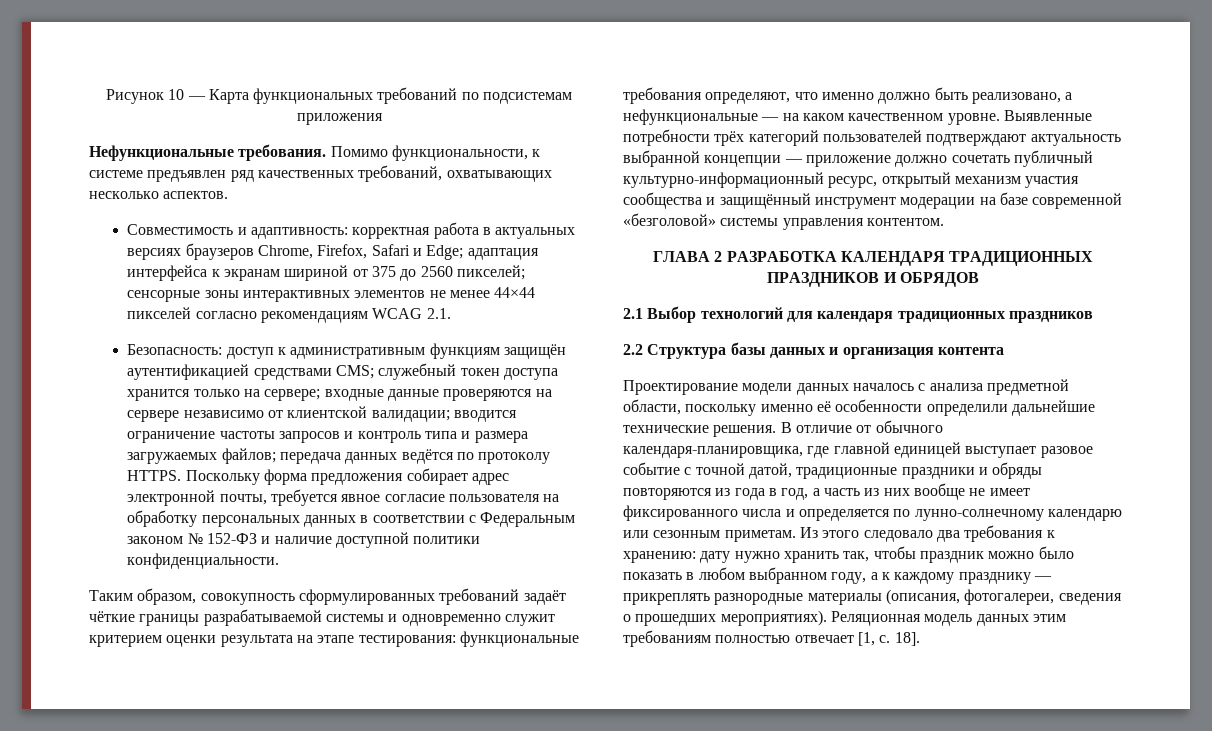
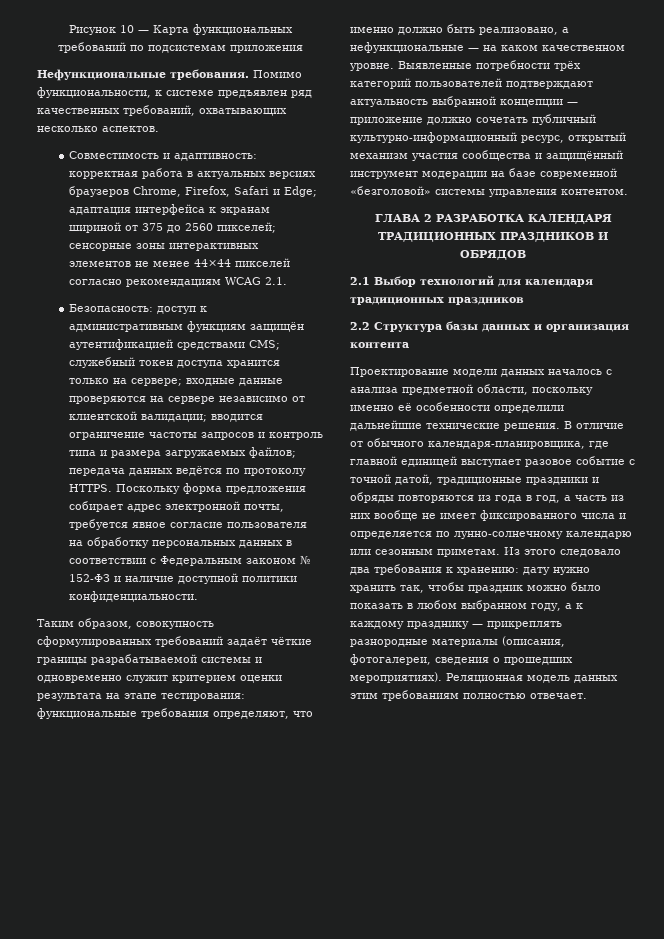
[794,632,920,646] отвечает [1, с. 18]. -> [530,693,587,699] отвечает.

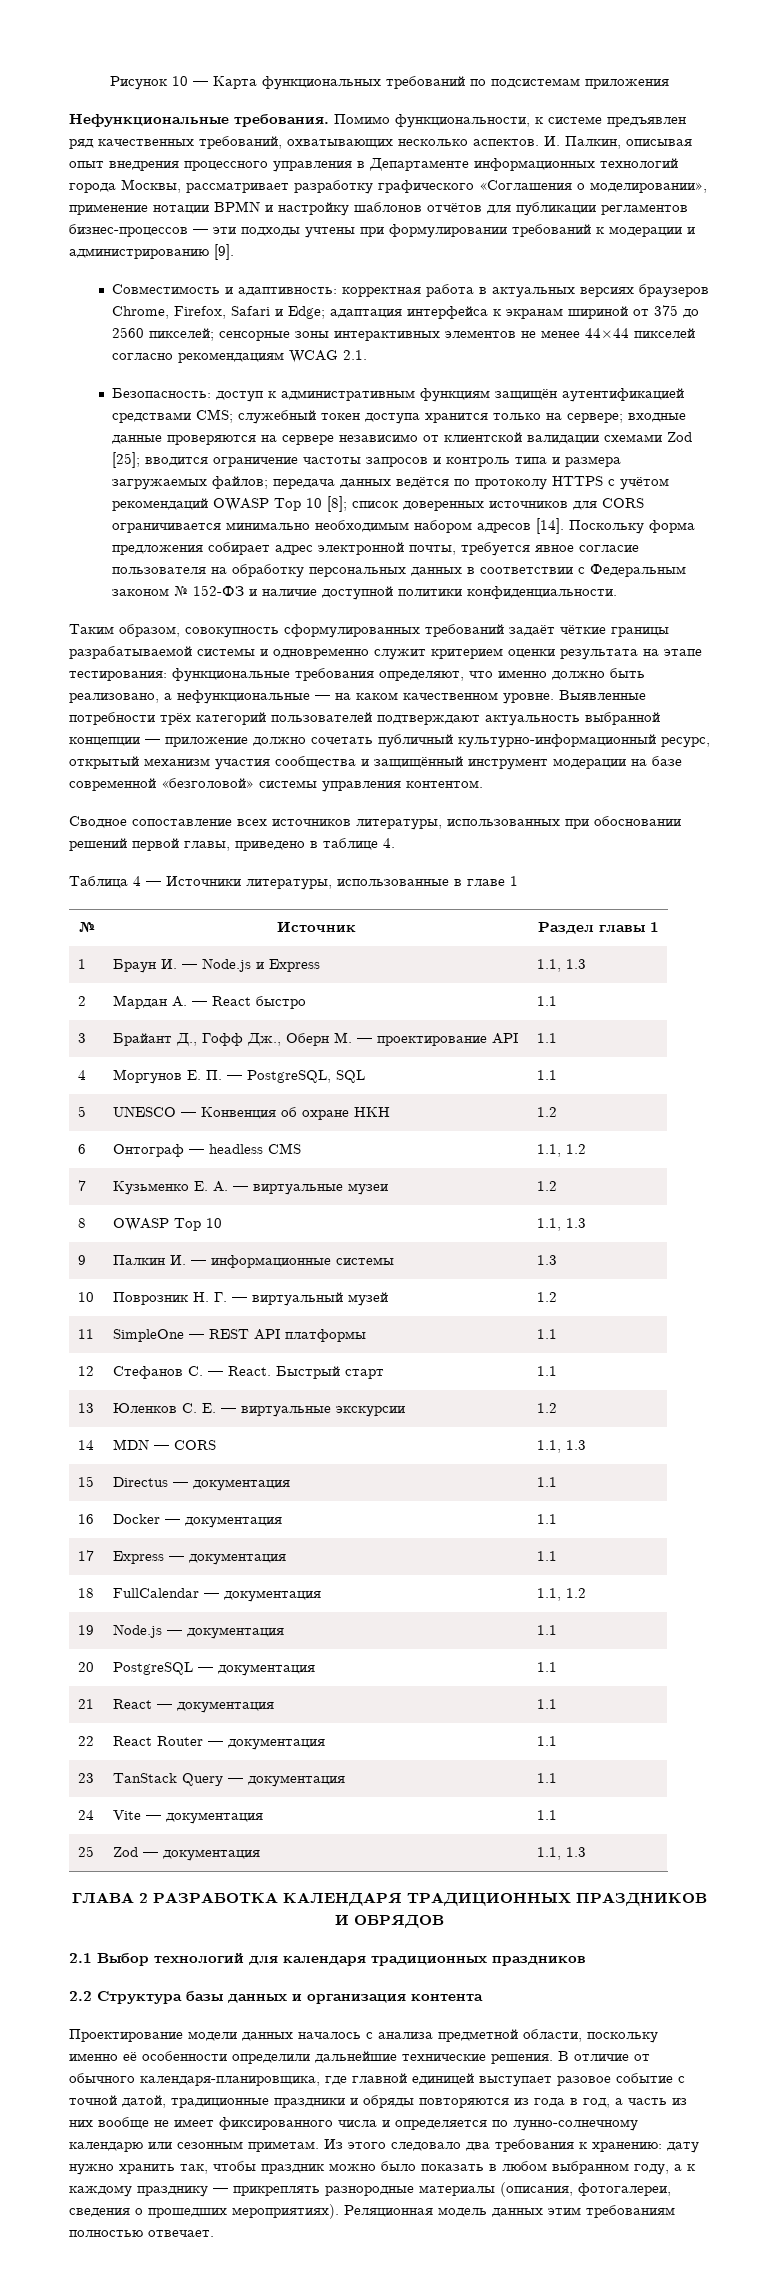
(159, 129) none -> [544,136,692,149] [69,158,678,172] [69,179,707,194] [69,201,688,216] [69,224,695,238] [69,244,234,260] И. Палкин, описывая опыт внедрения процессного управления в Департаменте информационных технологий города Москвы, рассматривает разработку графического «Соглашения о моделировании», применение нотации BPMN и настройку шаблонов отчётов для публикации регламентов бизнес-процессов — эти подходы учтены при формулировании требований к модерации и администрированию [9].
[140,414,207,422] валидации; -> [527,432,693,444] [112,452,141,468] валидации схемами Zod [25];
[68,484,112,492] HTTPS. -> [552,476,670,490] [112,496,645,512] [112,518,565,534] HTTPS с учётом рекомендаций OWASP Top 10 [8]; список доверенных источников для CORS ограничивается минимально необходимым набором адресов [14].
(628, 192) none -> [69,816,681,830] [69,838,395,851] [69,876,518,890] [78,922,96,933] [277,921,356,932] [537,922,659,934] [77,959,86,969] [112,958,320,973] [536,959,586,972] [77,996,86,1006] [112,995,306,1009] [536,996,557,1006] [77,1033,86,1043] [112,1032,518,1046] [536,1033,557,1043] [77,1070,86,1080] [112,1069,365,1084] [536,1070,557,1080] [77,1106,86,1117] [112,1106,390,1120] [536,1107,557,1117] [77,1144,86,1154] [112,1143,301,1157] [536,1144,586,1157] [77,1180,86,1191] [112,1181,388,1195] [536,1181,557,1191] [77,1218,86,1228] [112,1218,222,1231] [536,1218,586,1231] [77,1255,86,1265] [112,1255,394,1268] [536,1255,557,1265] [77,1292,94,1302] [112,1292,388,1306] [536,1292,557,1302] [77,1329,94,1339] [112,1329,366,1342] [536,1329,557,1339] [77,1366,94,1376] [112,1366,384,1379] [536,1366,557,1376] [77,1403,94,1413] [112,1403,405,1417] [536,1403,557,1413] [77,1440,94,1450] [112,1439,216,1450] [536,1440,586,1453] [77,1476,94,1487] [112,1477,290,1491] [536,1477,557,1487] [77,1514,94,1524] [112,1514,282,1528] [536,1514,557,1524] [77,1550,94,1561] [112,1551,286,1565] [536,1551,557,1561] [77,1588,94,1598] [112,1588,321,1602] [536,1588,586,1601] [77,1625,94,1635] [112,1624,284,1639] [536,1625,557,1635] [77,1662,94,1672] [112,1662,315,1676] [536,1662,557,1672] [77,1699,94,1709] [112,1699,274,1713] [536,1699,557,1709] [77,1736,94,1746] [112,1736,325,1750] [536,1736,557,1746] [77,1773,94,1783] [112,1773,345,1787] [536,1773,557,1783] [77,1810,94,1820] [112,1810,263,1824] [536,1810,557,1820] [77,1846,94,1857] [112,1847,260,1861] [536,1847,586,1860] // Сводное сопоставление всех источников литературы, использованных при обосновании решений первой главы, приведено в таблице 4. // Таблица 4 — Источники литературы, использованные в главе 1 // № | Источник | Раздел главы 1 // 1 | Браун И. — Node.js и Express | 1.1, 1.3 // 2 | Мардан А. — React быстро | 1.1 // 3 | Брайант Д., Гофф Дж., Оберн М. — проектирование API | 1.1 // 4 | Моргунов Е. П. — PostgreSQL, SQL | 1.1 // 5 | UNESCO — Конвенция об охране НКН | 1.2 // 6 | Онтограф — headless CMS | 1.1, 1.2 // 7 | Кузьменко Е. А. — виртуальные музеи | 1.2 // 8 | OWASP Top 10 | 1.1, 1.3 // 9 | Палкин И. — информационные системы | 1.3 // 10 | Поврозник Н. Г. — виртуальный музей | 1.2 // 11 | SimpleOne — REST API платформы | 1.1 // 12 | Стефанов С. — React. Быстрый старт | 1.1 // 13 | Юленков С. Е. — виртуальные экскурсии | 1.2 // 14 | MDN — CORS | 1.1, 1.3 // 15 | Directus — документация | 1.1 // 16 | Docker — документация | 1.1 // 17 | Express — документация | 1.1 // 18 | FullCalendar — документация | 1.1, 1.2 // 19 | Node.js — документация | 1.1 // 20 | PostgreSQL — документация | 1.1 // 21 | React — документация | 1.1 // 22 | React Router — документация | 1.1 // 23 | TanStack Query — документация | 1.1 // 24 | Vite — документация | 1.1 // 25 | Zod — документация | 1.1, 1.3

